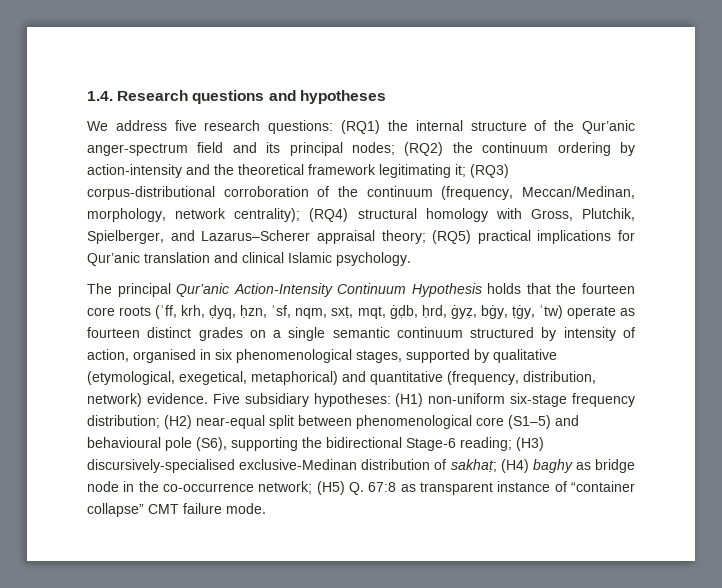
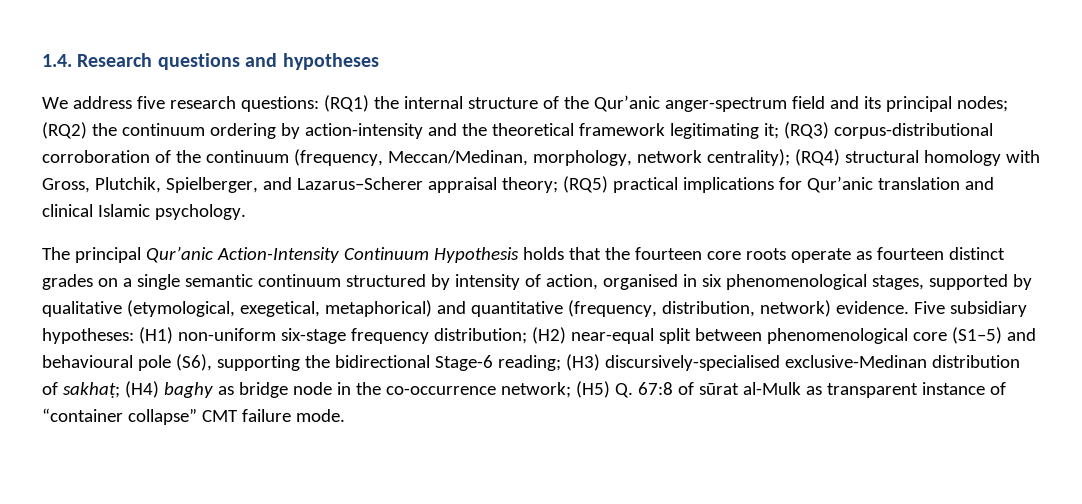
[155,305,563,319] (ʾff, krh, ḍyq, ḥzn, ʾsf, nqm, sxṭ, mqt, ġḍb, ḥrd, ġyẓ, bġy, ṭġy, ʿtw) -> (786, 254) none
(397, 487) none -> [677,382,801,395] of sūrat al-Mulk

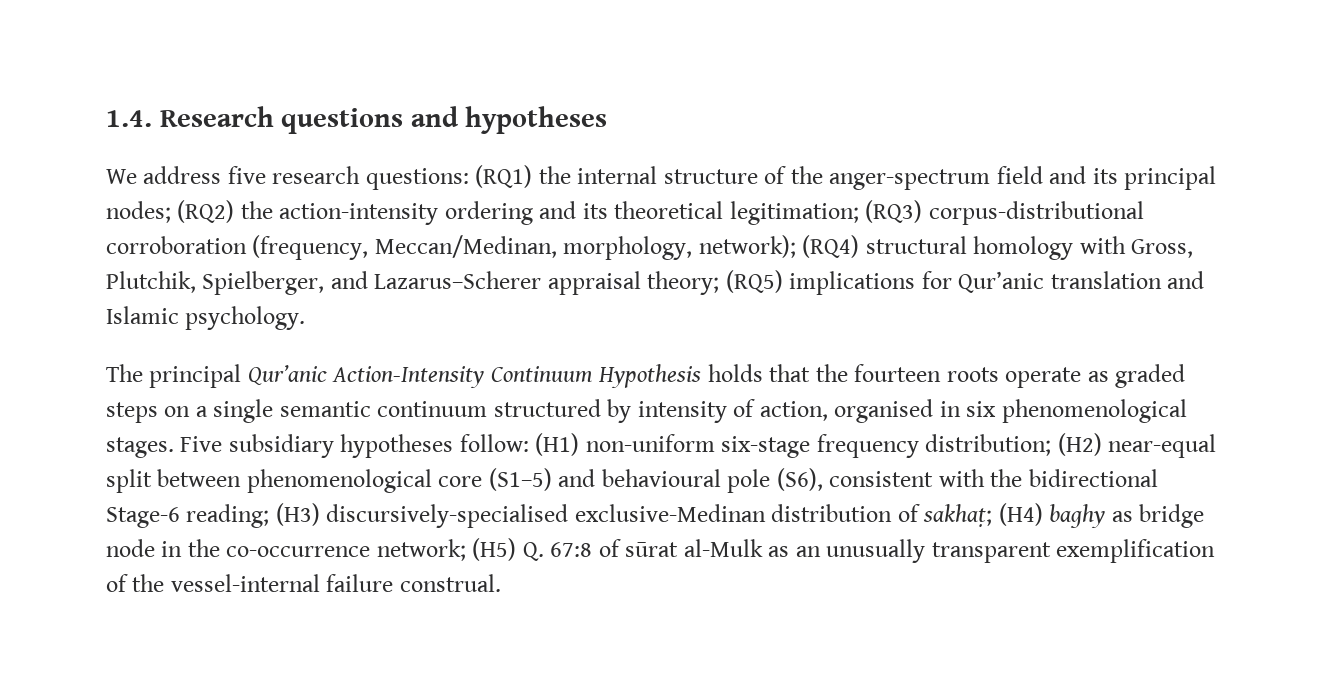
[593,95,660,112] Qur’anic -> (823, 175) none
[121,122,993,139] [42,150,289,163] continuum ordering by action-intensity and the theoretical framework legitimating it; (RQ3) corpus-distributional corroboration of the continuum -> [279,200,1144,225] [106,236,247,254] action-intensity ordering and its theoretical legitimation; (RQ3) corpus-distributional corroboration
[636,149,790,166] network centrality); -> [698,235,796,258] network);
[612,177,678,193] practical -> (783, 281) none
[42,204,93,217] clinical -> (1205, 280) none
[706,251,741,260] core -> (942, 373) none
[876,247,1005,260] [42,274,93,290] fourteen distinct grades -> [1115,364,1186,388] [106,402,158,423] graded steps
[871,274,1032,290] [42,300,1027,317] [42,328,134,344] stages, supported by qualitative (etymological, exegetical, metaphorical) and quantitative (frequency, distribution, network) evidence. Five subsidiary hypotheses: -> [106,434,529,458] stages. Five subsidiary hypotheses follow:
[216,355,300,371] supporting -> [829,469,985,487] consistent with
[826,382,1006,398] [42,408,345,425] transparent instance of “container collapse” CMT failure mode. -> [795,539,1216,563] [106,574,501,592] an unusually transparent exemplification of the vessel-internal failure construal.

